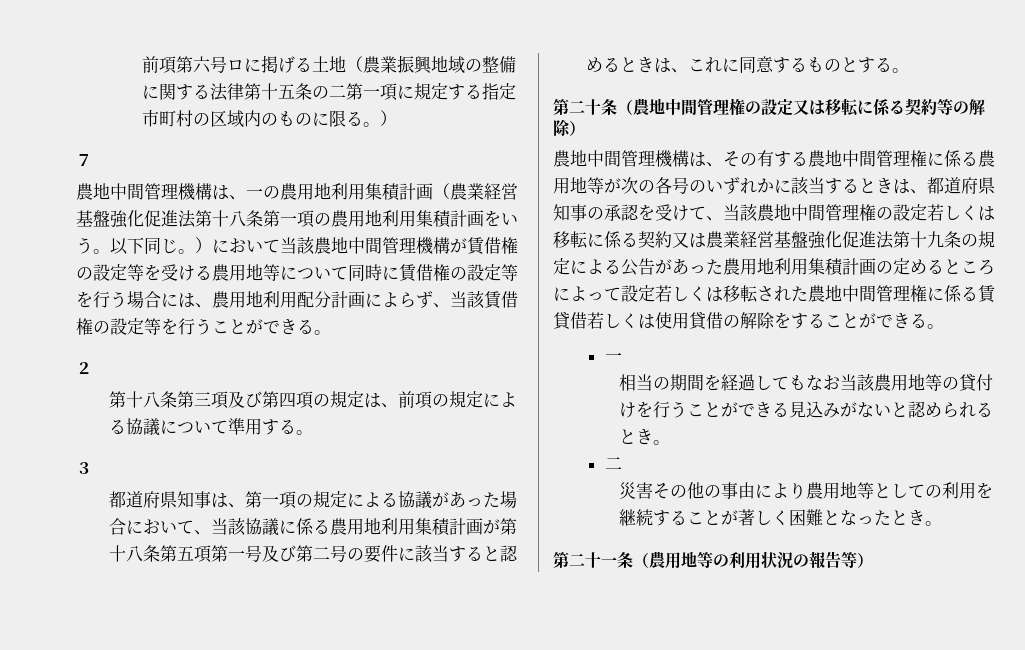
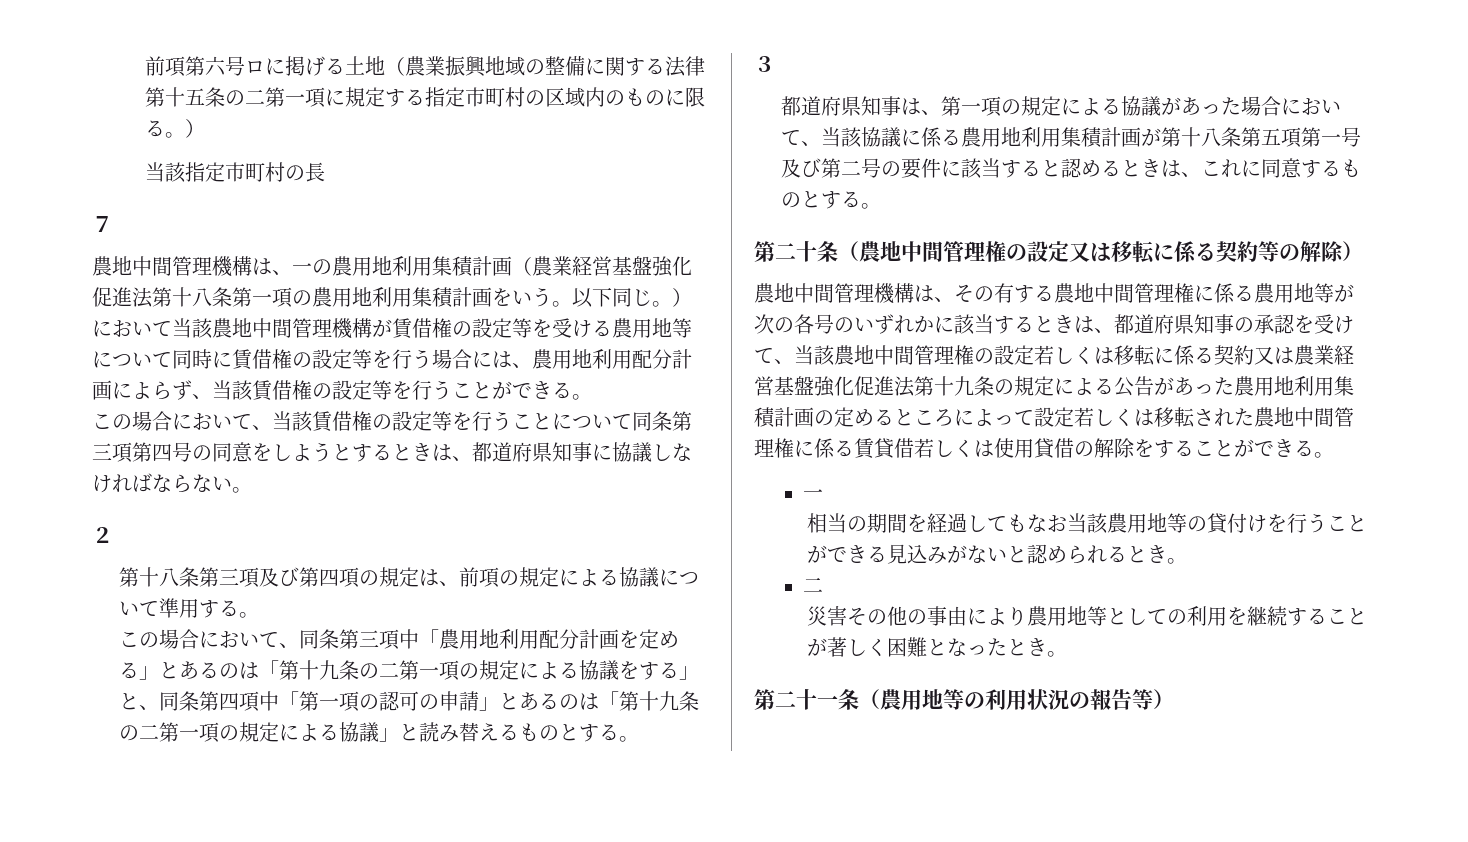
(397, 118) none -> [145,162,326,183] // 当該指定市町村の長
(331, 332) none -> [92,411,692,432] [92,442,692,463] [92,473,252,493] // この場合において、当該賃借権の設定等を行うことについて同条第三項第四号の同意をしようとするときは、都道府県知事に協議しなければならない。
(313, 432) none -> [118,629,679,650] [118,660,699,681] [118,691,699,712] [118,722,639,743] // この場合において、同条第三項中「農用地利用配分計画を定める」とあるのは「第十九条の二第一項の規定による協議をする」と、同条第四項中「第一項の認可の申請」とあるのは「第十九条の二第一項の規定による協議」と読み替えるものとする。

